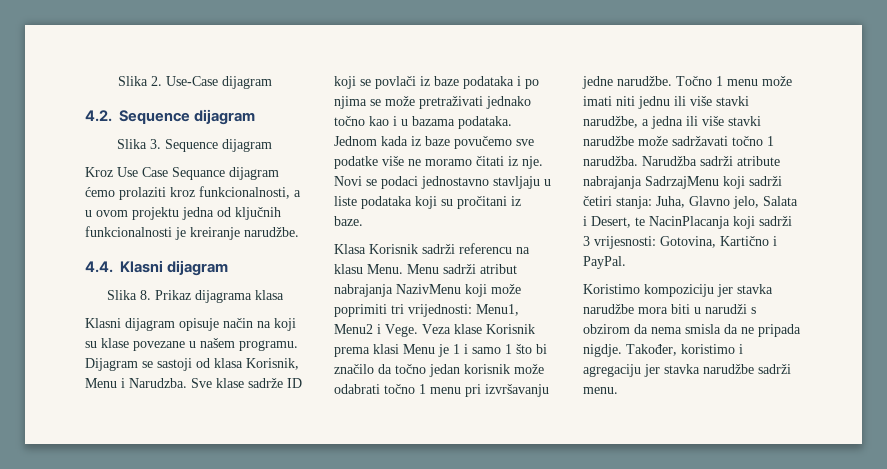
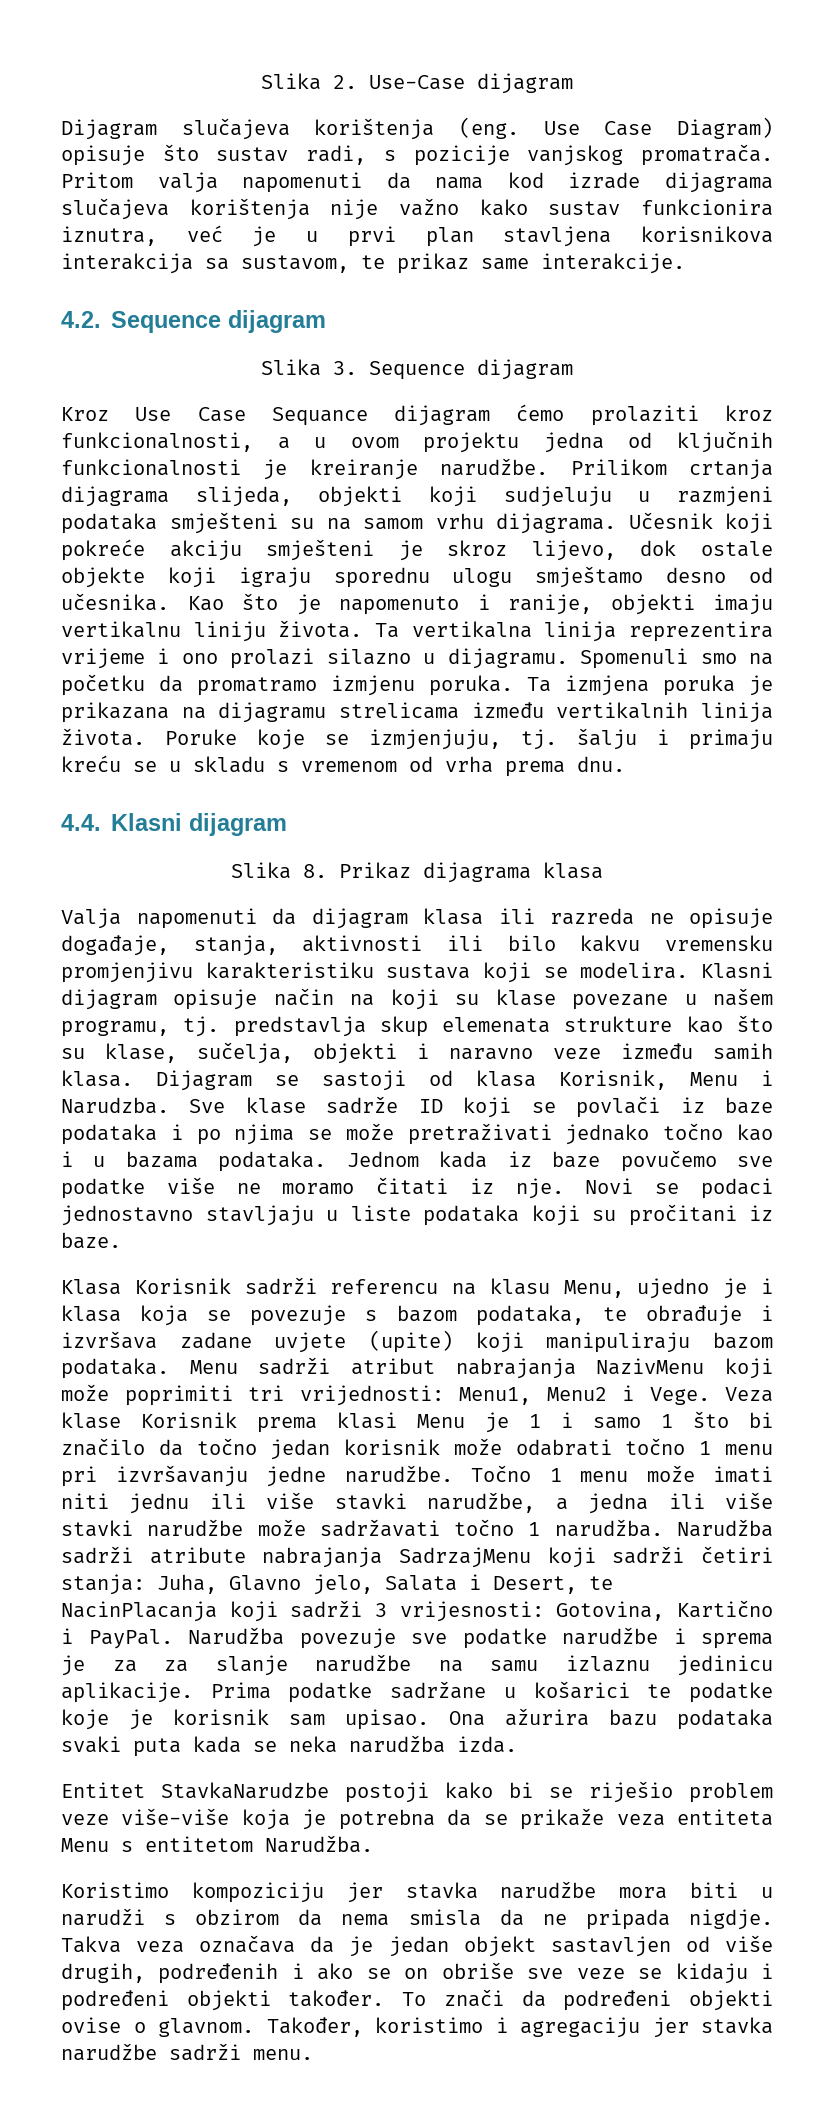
(272, 82) none -> [61,117,773,140] [61,144,773,166] [61,172,773,193] [61,198,773,220] [61,225,773,247] [61,253,685,274] // Dijagram slučajeva korištenja (eng. Use Case Diagram) opisuje što sustav radi, s pozicije vanjskog promatrača. Pritom valja napomenuti da nama kod izrade dijagrama slučajeva korištenja nije važno kako sustav funkcionira iznutra, već je u prvi plan stavljena korisnikova interakcija sa sustavom, te prikaz same interakcije.
(299, 232) none -> [570,459,773,480] [61,486,773,507] [61,512,773,534] [61,539,773,561] [61,566,773,588] [61,593,773,615] [61,620,773,642] [61,648,773,669] [61,674,773,696] [61,702,774,723] [61,728,773,750] [61,755,625,777] Prilikom crtanja dijagrama slijeda, objekti koji sudjeluju u razmjeni podataka smješteni su na samom vrhu dijagrama. Učesnik koji pokreće akciju smješteni je skroz lijevo, dok ostale objekte koji igraju sporednu ulogu smještamo desno od učesnika. Kao što je napomenuto i ranije, objekti imaju vertikalnu liniju života. Ta vertikalna linija reprezentira vrijeme i ono prolazi silazno u dijagramu. Spomenuli smo na početku da promatramo izmjenu poruka. Ta izmjena poruka je prikazana na dijagramu strelicama između vertikalnih linija života. Poruke koje se izmjenjuju, tj. šalju i primaju kreću se u skladu s vremenom od vrha prema dnu.
(284, 295) none -> [61,908,773,929] [61,935,773,956] [61,962,689,983] Valja napomenuti da dijagram klasa ili razreda ne opisuje događaje, stanja, aktivnosti ili bilo kakvu vremensku promjenjivu karakteristiku sustava koji se modelira.
[239,340,298,351] programu. -> [61,1015,773,1037] [61,1042,773,1064] [61,1070,133,1087] programu, tj. predstavlja skup elemenata strukture kao što su klase, sučelja, objekti i naravno veze između samih klasa.
[367,264,403,274] Menu. -> [563,1278,774,1299] [61,1305,773,1326] [61,1330,773,1353] [61,1358,169,1379] Menu, ujedno je i klasa koja se povezuje s bazom podataka, te obrađuje i izvršava zadane uvjete (upite) koji manipuliraju bazom podataka.
(626, 262) none -> [188,1627,773,1649] [61,1654,773,1676] [61,1681,773,1703] [61,1708,773,1730] [61,1735,517,1757] [61,1781,773,1803] [61,1808,774,1830] [61,1835,373,1853] Narudžba povezuje sve podatke narudžbe i sprema je za za slanje narudžbe na samu izlaznu jedinicu aplikacije. Prima podatke sadržane u košarici te podatke koje je korisnik sam upisao. Ona ažurira bazu podataka svaki puta kada se neka narudžba izda. // Entitet StavkaNarudzbe postoji kako bi se riješio problem veze više-više koja je potrebna da se prikaže veza entiteta Menu s entitetom Narudžba.
(622, 350) none -> [61,1935,773,1957] [61,1962,774,1984] [61,1989,773,2011] [61,2017,254,2037] Takva veza označava da je jedan objekt sastavljen od više drugih, podređenih i ako se on obriše sve veze se kidaju i podređeni objekti također. To znači da podređeni objekti ovise o glavnom.

